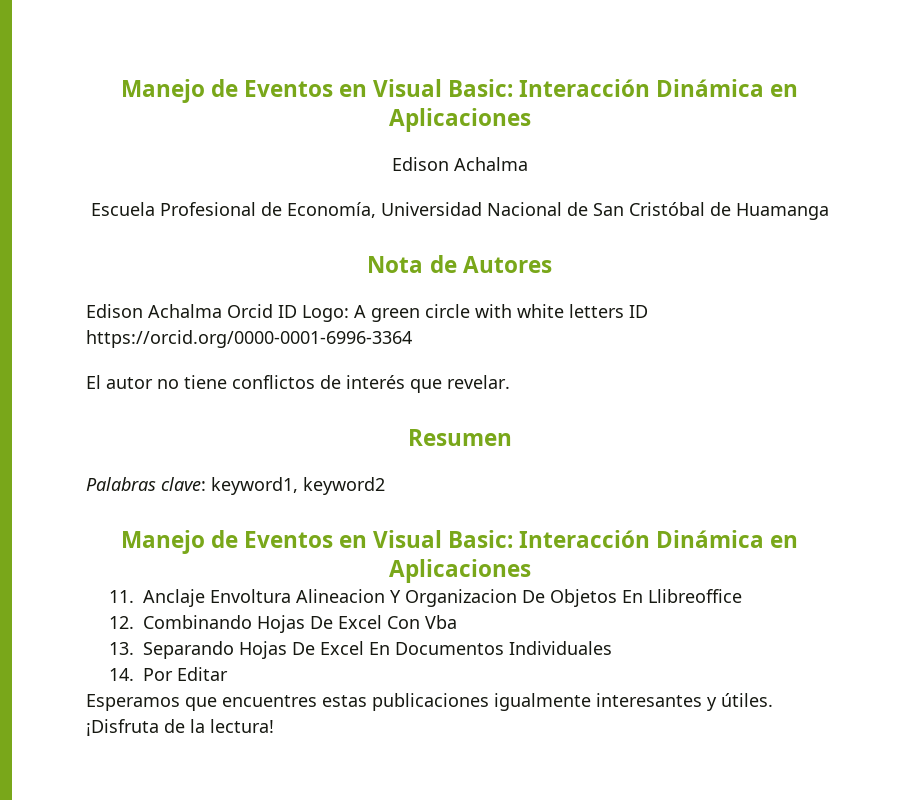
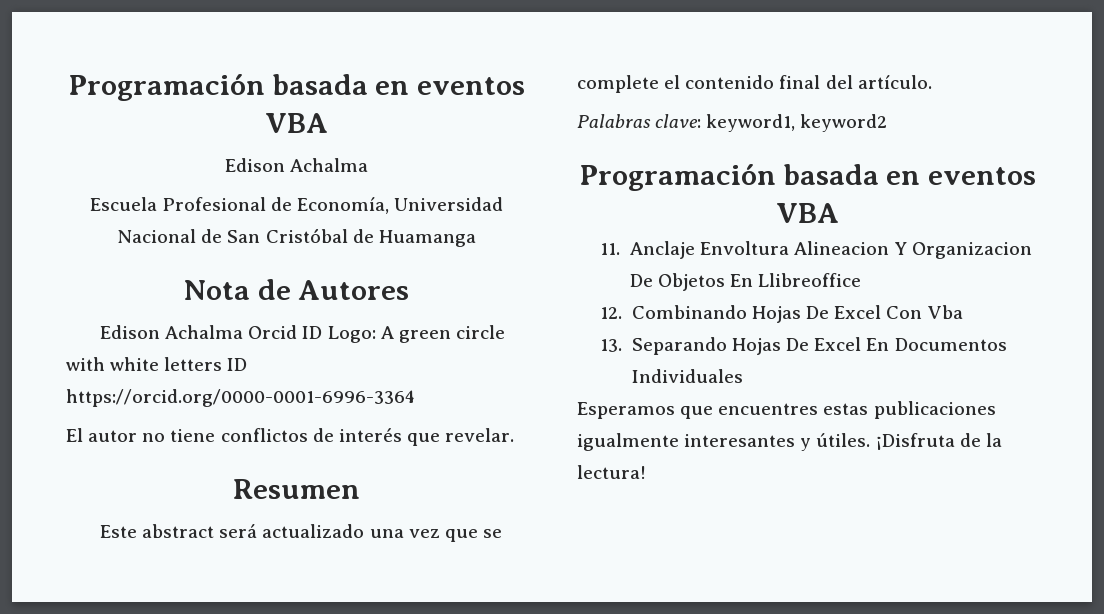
[120,79,799,103] [388,108,531,132] Manejo de Eventos en Visual Basic: Interacción Dinámica en Aplicaciones -> [67,74,526,101] [265,113,328,133] Programación basada en eventos VBA
[86,477,385,495] [120,530,799,554] [388,559,531,583] Palabras clave: keyword1, keyword2 // Manejo de Eventos en Visual Basic: Interacción Dinámica en Aplicaciones -> [100,524,503,542] [577,75,932,93] [577,114,888,132] [578,164,1037,191] [776,203,839,223] Este abstract será actualizado una vez que se complete el contenido final del artículo. // Palabras clave: keyword1, keyword2 // Programación basada en eventos VBA
[109,667,229,681] // 14. Por Editar -> (743, 376) none

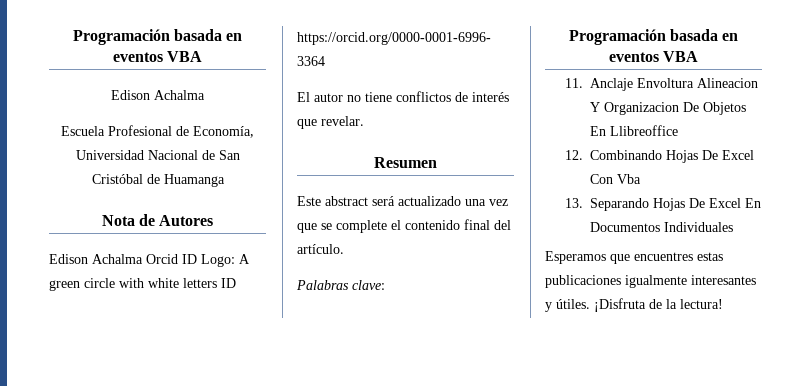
[706,114,888,132] keyword1, keyword2 -> (385, 285) none

